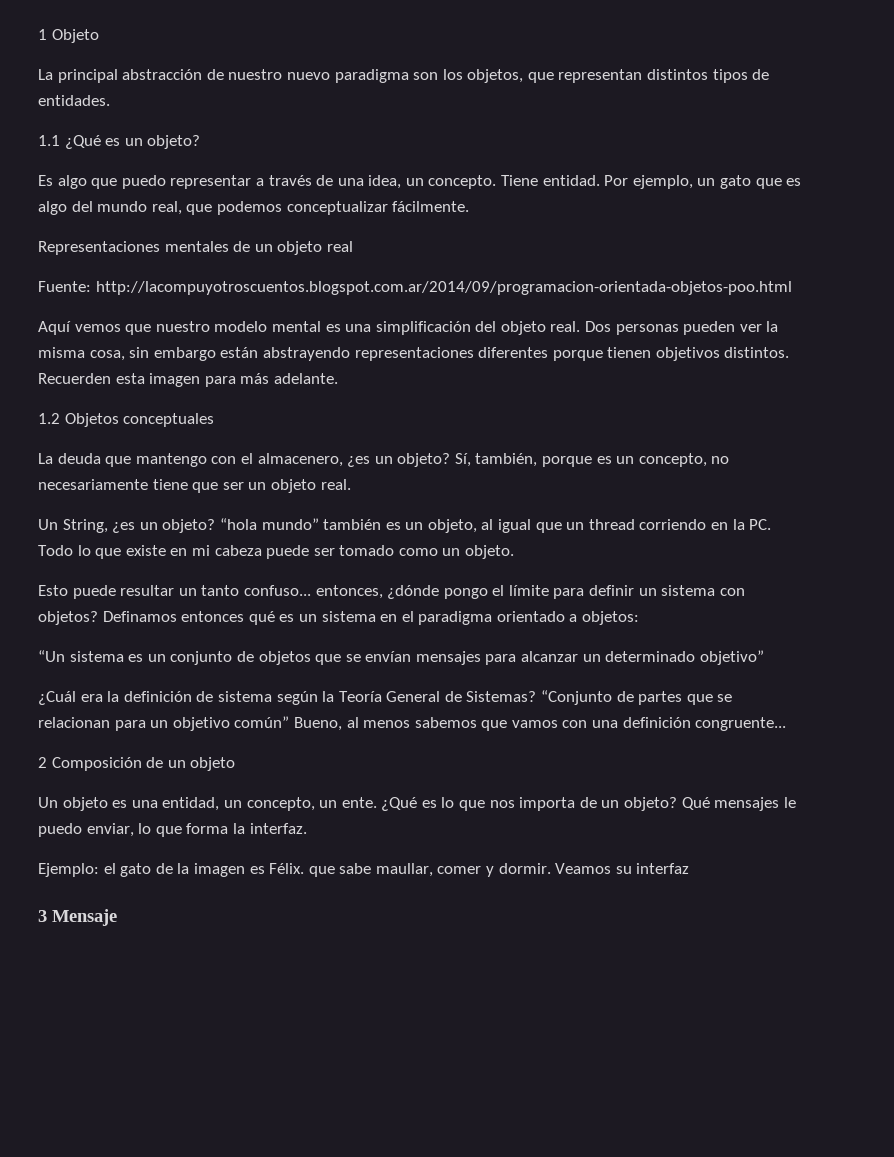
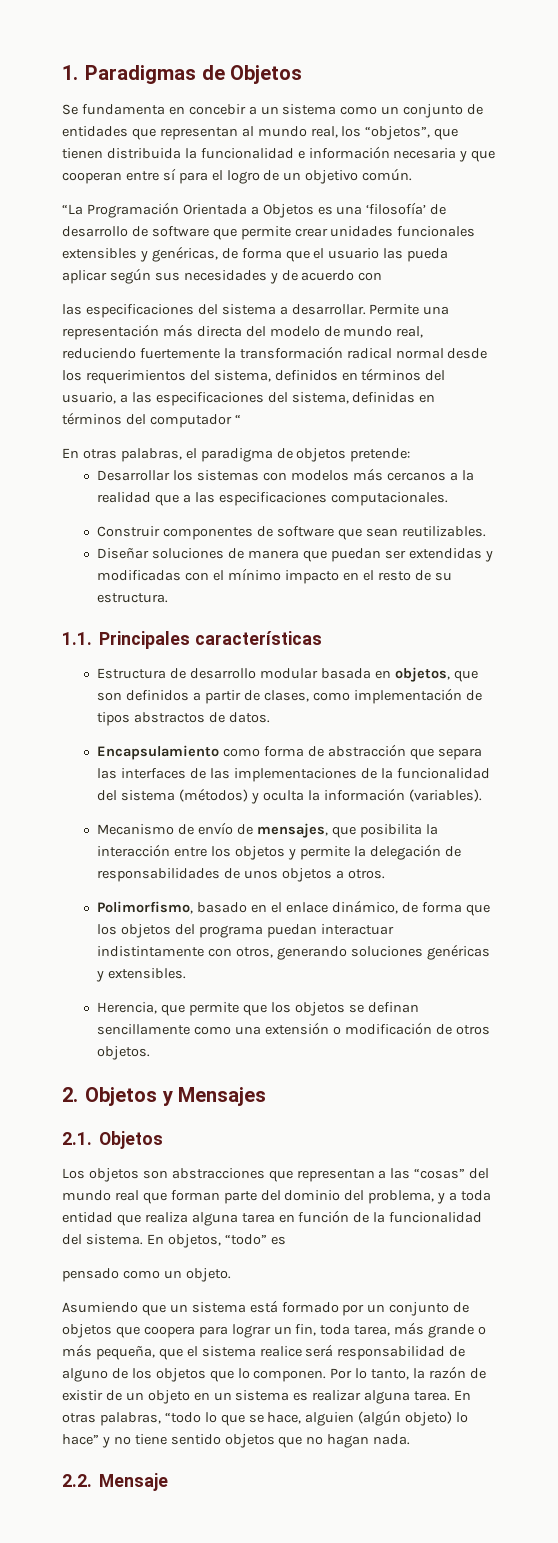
[38,29,99,43] [38,69,770,83] [38,95,110,106] [38,135,201,149] [38,175,802,189] [38,201,470,215] [38,241,353,255] [38,281,792,295] [38,321,779,335] [38,347,790,361] [38,373,338,387] [38,413,215,427] [38,453,730,467] [38,479,351,493] [38,518,772,533] [38,545,515,559] [38,585,745,599] [38,611,640,625] [38,650,144,662] 1 Objeto // La principal abstracción de nuestro nuevo paradigma son los objetos, que representan distintos tipos de entidades. // 1.1 ¿Qué es un objeto? // Es algo que puedo representar a través de una idea, un concepto. Tiene entidad. Por ejemplo, un gato que es algo del mundo real, que podemos conceptualizar fácilmente. // Representaciones mentales de un objeto real // Fuente: http://lacompuyotroscuentos.blogspot.com.ar/2014/09/programacion-orientada-objetos-poo.html // Aquí vemos que nuestro modelo mental es una simplificación del objeto real. Dos personas pueden ver la misma cosa, sin embargo están abstrayendo representaciones diferentes porque tienen objetivos distintos. Recuerden esta imagen para más adelante. // 1.2 Objetos conceptuales // La deuda que mantengo con el almacenero, ¿es un objeto? Sí, también, porque es un concepto, no necesariamente tiene que ser un objeto real. // Un String, ¿es un objeto? “hola mundo” también es un objeto, al igual que un thread corriendo en la PC. Todo lo que existe en mi cabeza puede ser tomado como un objeto. // Esto puede resultar un tanto confuso... entonces, ¿dónde pongo el límite para definir un sistema con objetos? Definamos entonces qué es un sistema en el paradigma orientado a objetos: // “Un sistema es -> [62,65,303,84] [62,104,484,118] [62,126,459,140] [62,146,496,162] [62,168,413,184] [62,202,447,218] [62,226,476,240] [62,246,449,262] [62,268,383,284] [62,304,450,318] [62,324,424,340] [62,346,488,359] [62,368,446,384] [62,392,436,406] [62,412,241,428] [62,448,411,462] [97,468,474,481] [97,492,448,506] [97,526,486,540] [97,548,493,562] [97,568,452,584] [97,593,169,603] [62,631,322,649] [97,667,478,682] [97,688,482,704] [97,712,271,726] [97,744,482,760] [97,768,490,782] [97,788,482,804] [97,822,438,838] [97,844,461,860] [97,868,385,882] [97,900,490,916] [97,924,394,938] [97,944,490,960] [96,968,187,982] [97,1002,419,1016] [97,1022,490,1035] [97,1046,151,1060] [62,1087,267,1106] [62,1131,164,1149] [62,1168,490,1182] [62,1190,492,1204] [62,1210,483,1226] [62,1234,286,1248] [62,1268,231,1282] [62,1300,365,1316] 1. Paradigmas de Objetos // Se fundamenta en concebir a un sistema como un conjunto de entidades que representan al mundo real, los “objetos”, que tienen distribuida la funcionalidad e información necesaria y que cooperan entre sí para el logro de un objetivo común. // “La Programación Orientada a Objetos es una ‘filosofía’ de desarrollo de software que permite crear unidades funcionales extensibles y genéricas, de forma que el usuario las pueda aplicar según sus necesidades y de acuerdo con // las especificaciones del sistema a desarrollar. Permite una representación más directa del modelo de mundo real, reduciendo fuertemente la transformación radical normal desde los requerimientos del sistema, definidos en términos del usuario, a las especificaciones del sistema, definidas en términos del computador “ // En otras palabras, el paradigma de objetos pretende: // Desarrollar los sistemas con modelos más cercanos a la realidad que a las especificaciones computacionales. // Construir componentes de software que sean reutilizables. // Diseñar soluciones de manera que puedan ser extendidas y modificadas con el mínimo impacto en el resto de su estructura. // 1.1. Principales características // Estructura de desarrollo modular basada en objetos, que son definidos a partir de clases, como implementación de tipos abstractos de datos. // Encapsulamiento como forma de abstracción que separa las interfaces de las implementaciones de la funcionalidad del sistema (métodos) y oculta la información (variables). // Mecanismo de envío de mensajes, que posibilita la interacción entre los objetos y permite la delegación de responsabilidades de unos objetos a otros. // Polimorfismo, basado en el enlace dinámico, de forma que los objetos del programa puedan interactuar indistintamente con otros, generando soluciones genéricas y extensibles. // Herencia, que permite que los objetos se definan sencillamente como una extensión o modificación de otros objetos. // 2. Objetos y Mensajes // 2.1. Objetos // Los objetos son abstracciones que representan a las “cosas” del mundo real que forman parte del dominio del problema, y a toda entidad que realiza alguna tarea en función de la funcionalidad del sistema. En objetos, “todo” es // pensado como un objeto. // Asumiendo que un sistema está formado por
[345,650,764,665] [38,690,733,705] [38,716,787,731] [38,757,236,771] [38,797,796,811] [38,823,307,837] [38,863,690,877] [38,910,47,922] se envían mensajes para alcanzar un determinado objetivo” // ¿Cuál era la definición de sistema según la Teoría General de Sistemas? “Conjunto de partes que se relacionan para un objetivo común” Bueno, al menos sabemos que vamos con una definición congruente... // 2 Composición de un objeto // Un objeto es una entidad, un concepto, un ente. ¿Qué es lo que nos importa de un objeto? Qué mensajes le puedo enviar, lo que forma la interfaz. // Ejemplo: el gato de la imagen es Félix. que sabe maullar, comer y dormir. Veamos su interfaz // 3 -> [143,1322,487,1338] [62,1344,466,1360] [62,1366,486,1382] [62,1390,472,1404] [62,1410,469,1426] [62,1434,411,1448] [62,1474,92,1487] coopera para lograr un fin, toda tarea, más grande o más pequeña, que el sistema realice será responsabilidad de alguno de los objetos que lo componen. Por lo tanto, la razón de existir de un objeto en un sistema es realizar alguna tarea. En otras palabras, “todo lo que se hace, alguien (algún objeto) lo hace” y no tiene sentido objetos que no hagan nada. // 2.2.

